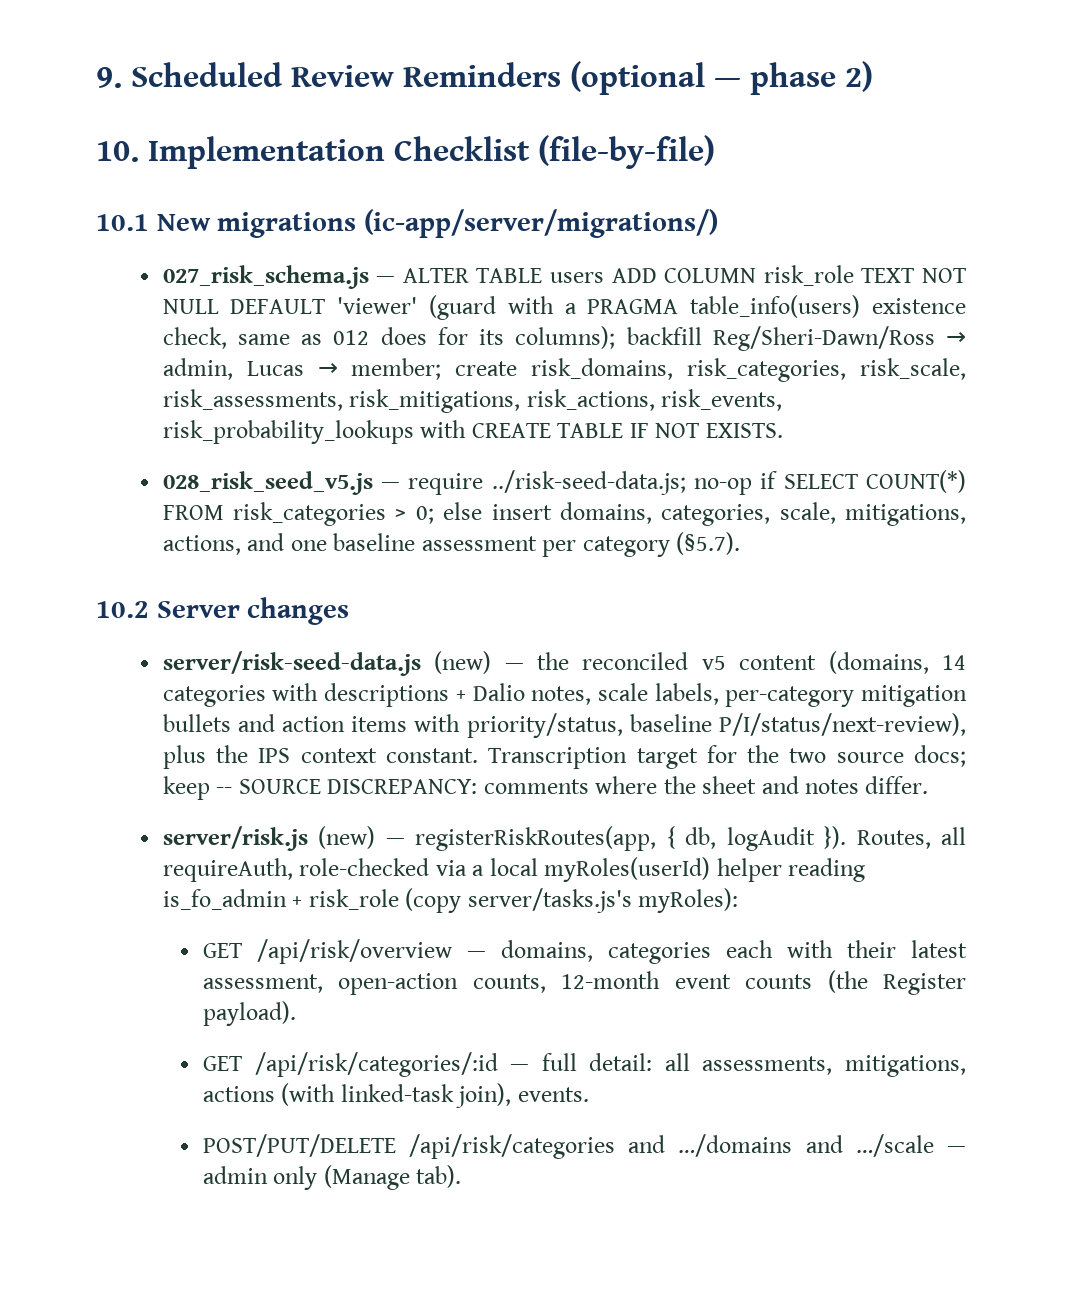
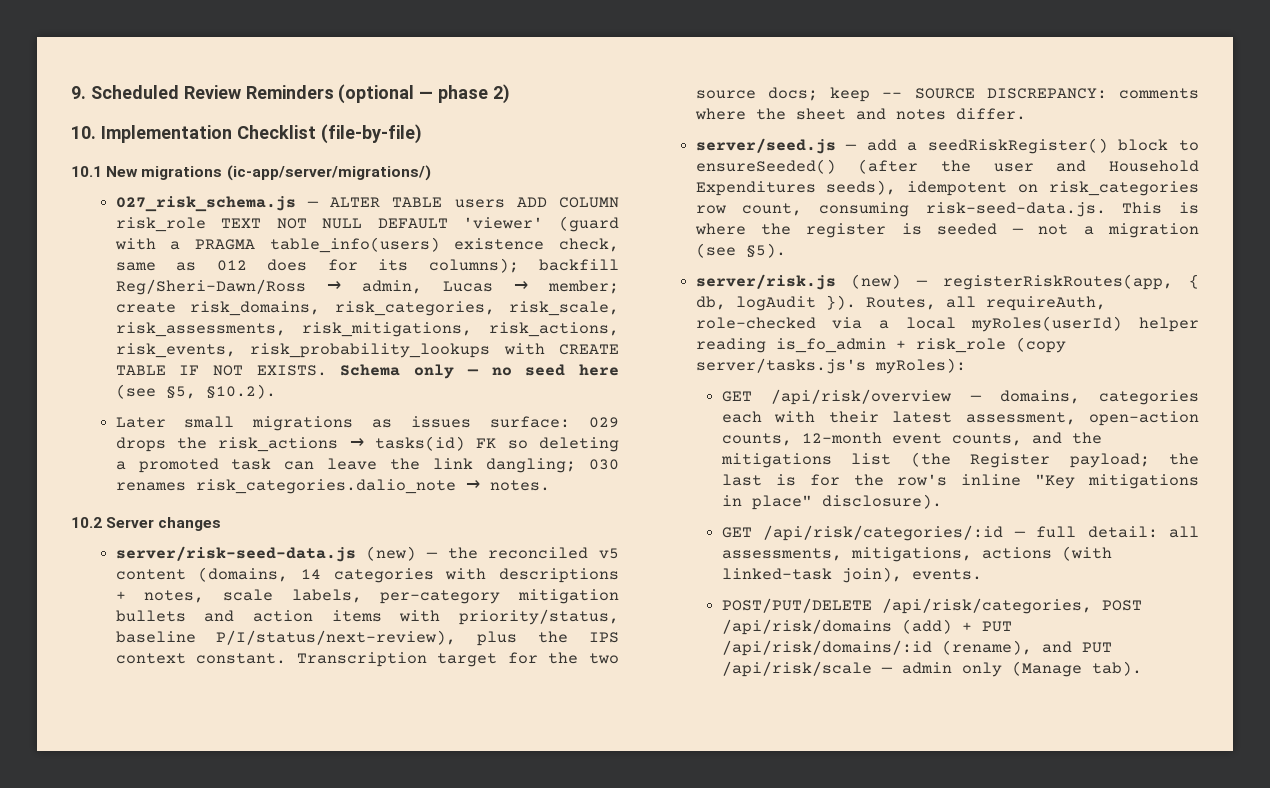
[162,470,967,495] [162,502,967,526] [162,532,741,557] // 028_risk_seed_v5.js — require ../risk-seed-data.js; no-op if SELECT COUNT(*) FROM risk_categories > 0; else insert domains, categories, scale, mitigations, actions, and one baseline assessment per category (§5.7). -> [340,364,619,379] [115,384,276,399] [115,416,619,431] [115,436,619,452] [115,458,619,473] [115,479,550,494] Schema only — no seed here (see §5, §10.2). // Later small migrations as issues surface: 029 drops the risk_actions → tasks(id) FK so deleting a promoted task can leave the link dangling; 030 renames risk_categories.dalio_note → notes.
[472,683,525,701] Dalio -> (126, 595) none
(929, 785) none -> [695,138,1199,154] [695,159,1199,174] [695,180,1199,196] [695,202,1199,217] [694,223,1199,238] [695,243,786,258] // server/seed.js — add a seedRiskRegister() block to ensureSeeded() (after the user and Household Expenditures seeds), idempotent on risk_categories row count, consuming risk-seed-data.js. This is where the register is seeded — not a migration (see §5).
[745,970,966,995] [202,1001,296,1026] counts (the Register payload). -> [952,432,1103,446] [721,452,1199,468] [722,474,1199,489] [722,494,943,510] counts, and the mitigations list (the Register payload; the last is for the row's inline "Key mitigations in place" disclosure).
[409,1134,934,1159] /api/risk/categories and …/domains and …/scale -> [882,598,1143,614] [722,619,1013,635] [722,640,1113,656] [722,661,873,677] /api/risk/categories, POST /api/risk/domains (add) + PUT /api/risk/domains/:id (rename), and PUT /api/risk/scale

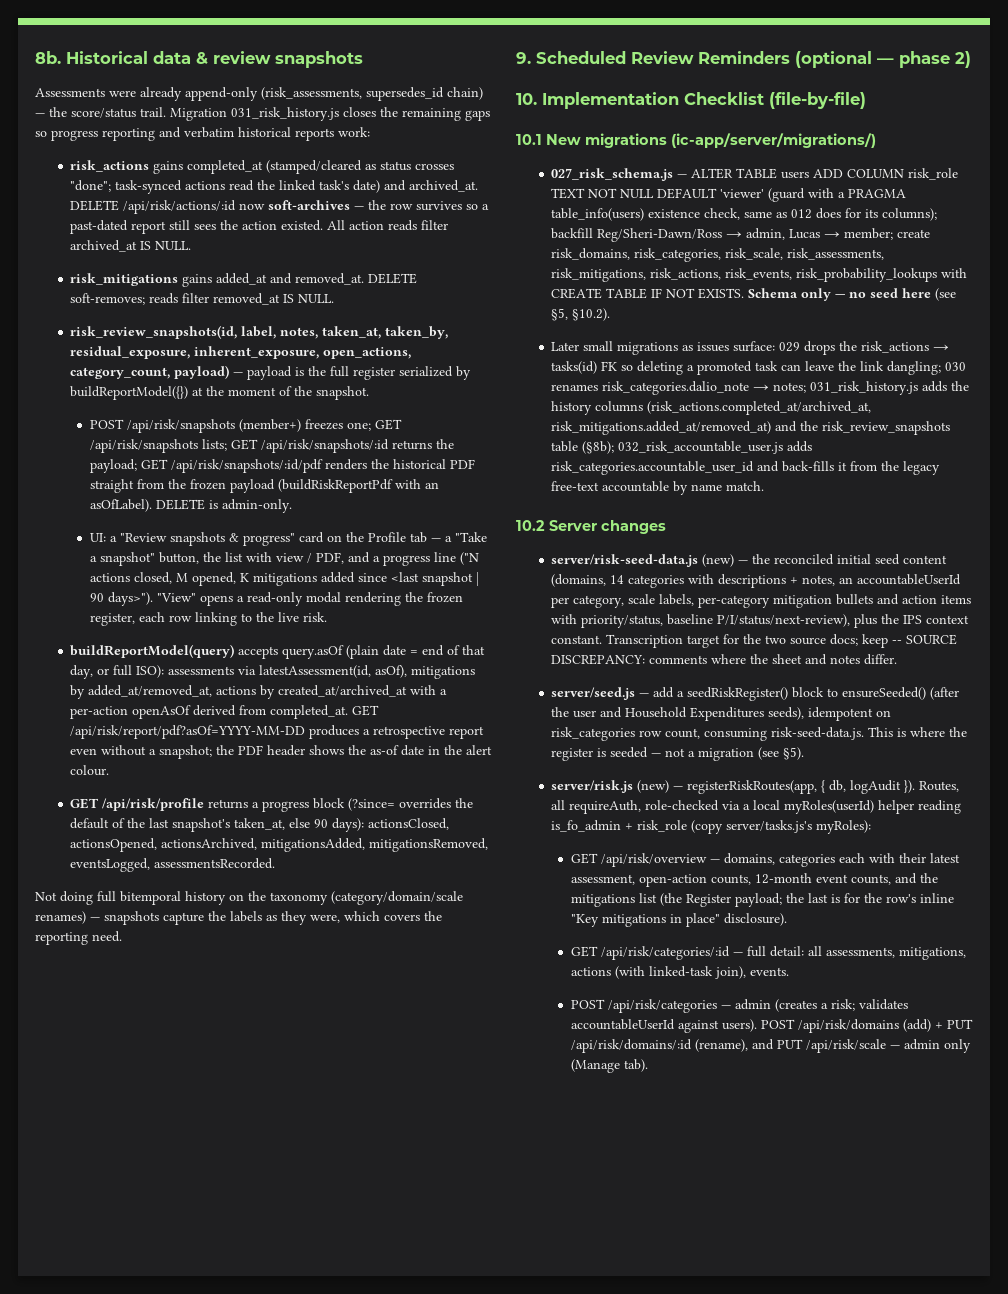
(71, 92) none -> [35,51,363,68] [35,87,483,101] [35,107,490,121] [35,127,370,141] [70,160,455,174] [70,180,479,194] [70,200,490,214] [70,220,449,234] [70,240,192,252] [70,273,418,287] [70,293,335,305] [70,325,449,339] [70,346,412,359] [70,365,472,380] [70,386,370,400] [89,419,402,433] [89,439,454,453] [89,459,475,473] [89,479,439,493] [89,499,292,513] [89,532,487,546] [89,552,479,566] [89,572,479,586] [89,592,463,606] [89,612,327,626] [70,644,486,659] [70,665,476,679] [70,685,448,699] [70,705,380,719] [70,725,485,739] [70,745,493,759] [70,765,110,776] [70,798,474,812] [70,818,450,832] [70,838,489,852] [70,858,276,872] [35,891,463,905] [35,911,442,925] [35,931,122,945] 8b. Historical data & review snapshots // Assessments were already append-only (risk_assessments, supersedes_id chain) — the score/status trail. Migration 031_risk_history.js closes the remaining gaps so progress reporting and verbatim historical reports work: // risk_actions gains completed_at (stamped/cleared as status crosses "done"; task-synced actions read the linked task's date) and archived_at. DELETE /api/risk/actions/:id now soft-archives — the row survives so a past-dated report still sees the action existed. All action reads filter archived_at IS NULL. // risk_mitigations gains added_at and removed_at. DELETE soft-removes; reads filter removed_at IS NULL. // risk_review_snapshots(id, label, notes, taken_at, taken_by, residual_exposure, inherent_exposure, open_actions, category_count, payload) — payload is the full register serialized by buildReportModel({}) at the moment of the snapshot. // POST /api/risk/snapshots (member+) freezes one; GET /api/risk/snapshots lists; GET /api/risk/snapshots/:id returns the payload; GET /api/risk/snapshots/:id/pdf renders the historical PDF straight from the frozen payload (buildRiskReportPdf with an asOfLabel). DELETE is admin-only. // UI: a "Review snapshots & progress" card on the Profile tab — a "Take a snapshot" button, the list with view / PDF, and a progress line ("N actions closed, M opened, K mitigations added since <last snapshot | 90 days>"). "View" opens a read-only modal rendering the frozen register, each row linking to the live risk. // buildReportModel(query) accepts query.asOf (plain date = end of that day, or full ISO): assessments via latestAssessment(id, asOf), mitigations by added_at/removed_at, actions by created_at/archived_at with a per-action openAsOf derived from completed_at. GET /api/risk/report/pdf?asOf=YYYY-MM-DD produces a retrospective report even without a snapshot; the PDF header shows the as-of date in the alert colour. // GET /api/risk/profile returns a progress block (?since= overrides the default of the last snapshot's taken_at, else 90 days): actionsClosed, actionsOpened, actionsArchived, mitigationsAdded, mitigationsRemoved, eventsLogged, assessmentsRecorded. // Not doing full bitemporal history on the taxonomy (category/domain/scale renames) — snapshots capture the labels as they were, which covers the reporting need. //
[489,480,550,491] notes. -> [773,381,970,395] [551,401,872,415] [551,421,951,435] [551,441,813,454] [551,461,941,475] [551,481,765,495] notes; 031_risk_history.js adds the history columns (risk_actions.completed_at/archived_at, risk_mitigations.added_at/removed_at) and the risk_review_snapshots table (§8b); 032_risk_accountable_user.js adds risk_categories.accountable_user_id and back-fills it from the legacy free-text accountable by name match.
[599,548,620,559] v5 -> [837,554,901,565] initial seed
(205, 596) none -> [839,574,962,585] [551,595,625,608] an accountableUserId per category,
[722,598,1093,614] POST/PUT/DELETE /api/risk/categories, -> [570,999,908,1013] [570,1019,757,1033] POST /api/risk/categories — admin (creates a risk; validates accountableUserId against users).

